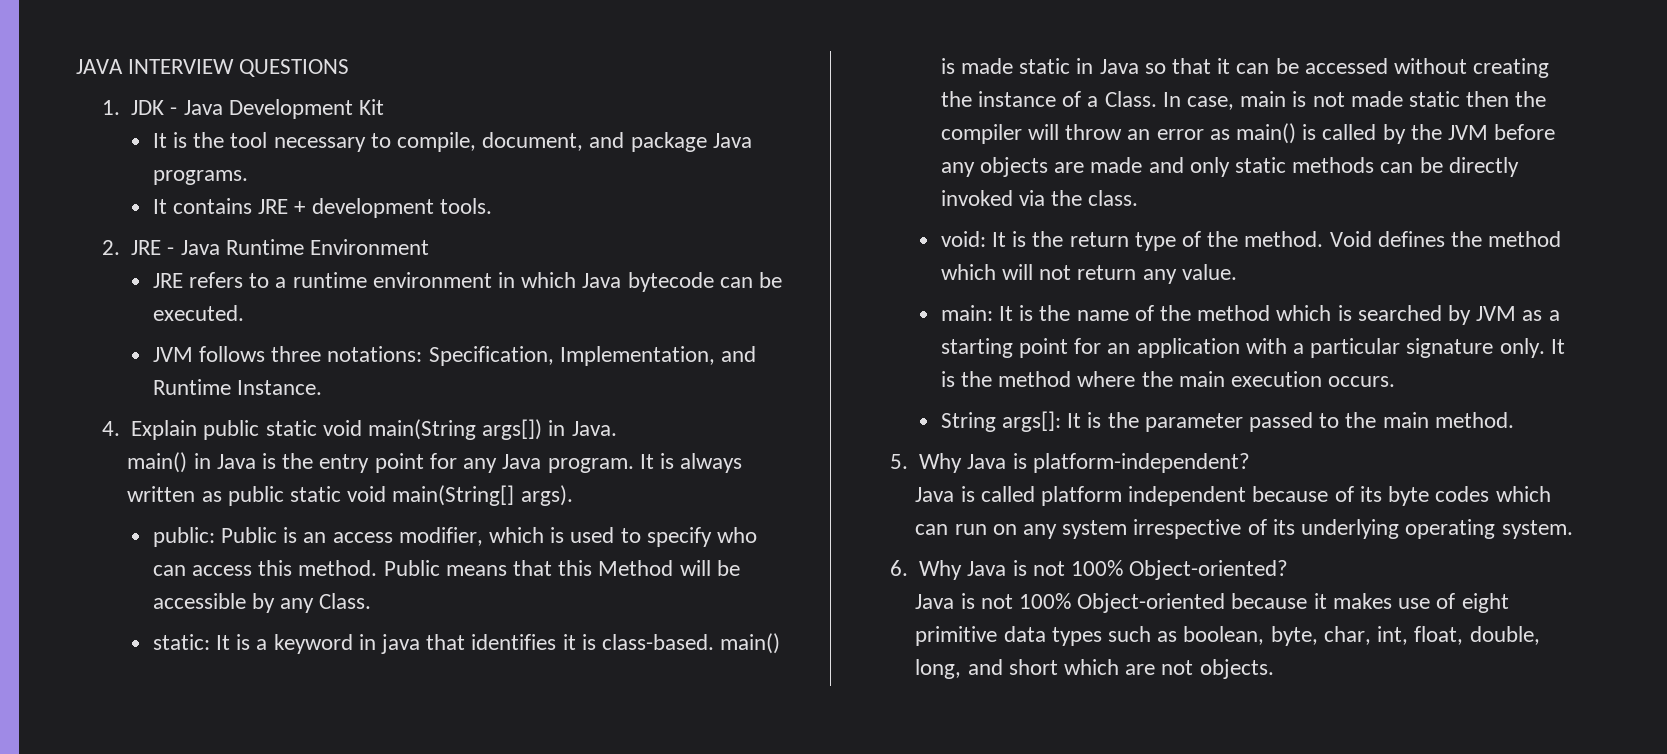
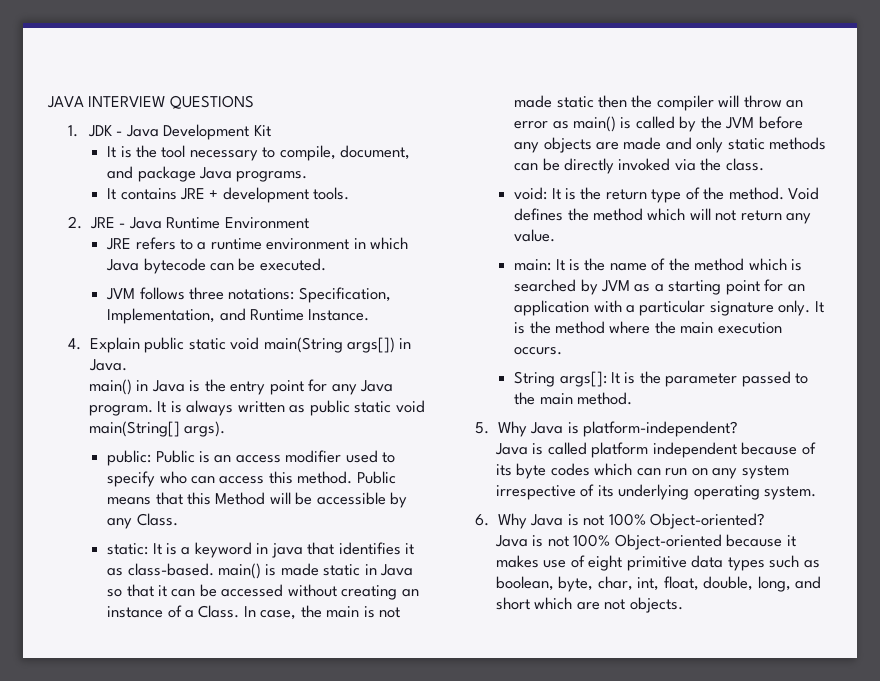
[398,527,565,546] modifier, which is -> [285,450,342,463] modifier
[581,634,596,650] is -> [107,568,124,576] as
[940,91,972,107] the -> [401,589,419,597] an
(1234, 103) none -> [300,605,322,618] the

